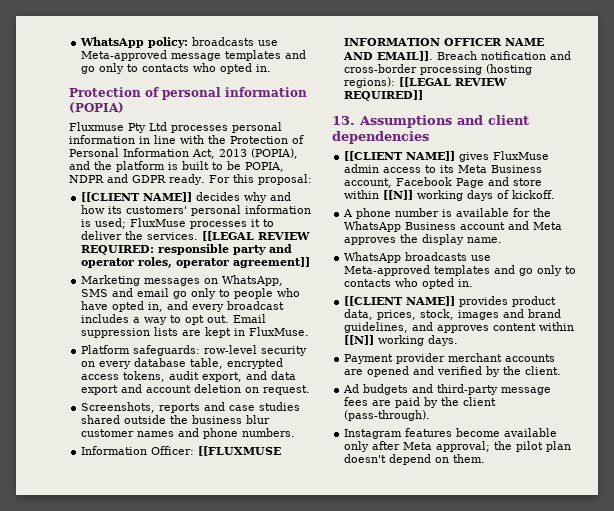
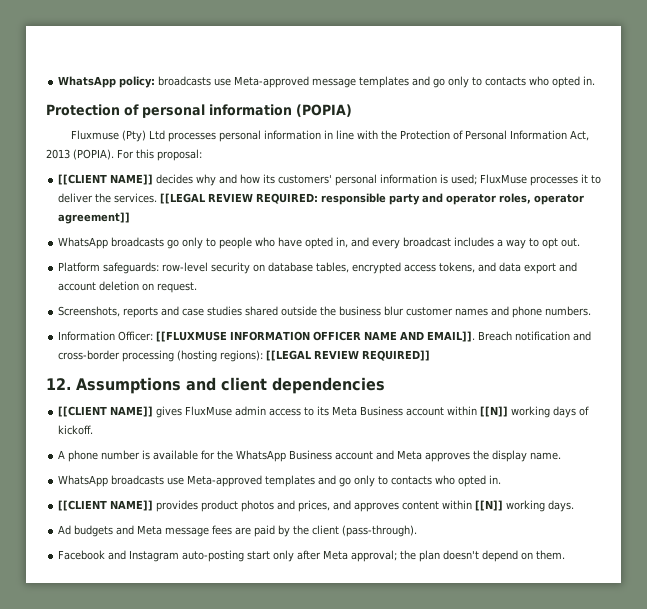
[128,123,146,133] Pty -> [121,130,146,142] (Pty)
[251,148,298,159] [69,161,284,172] [69,174,205,185] (POPIA), and the platform is built to be POPIA, NDPR and GDPR ready. -> [73,149,114,160] (POPIA).
[81,275,284,286] [81,288,170,297] Marketing messages on WhatsApp, SMS and email -> [58,237,165,249] WhatsApp broadcasts
[233,314,267,323] [81,327,310,338] Email suppression lists are kept in FluxMuse. -> (581, 242) none
[99,358,224,369] every database table, -> [268,262,350,273] database tables,
[169,371,243,382] audit export, -> (476, 267) none
[332,116,355,125] 13. -> [46,378,71,390] 12.
[344,177,543,188] account, Facebook Page and store -> [406,407,445,416] account
[344,309,562,320] [344,322,409,333] data, prices, stock, images and brand guidelines, -> [241,500,331,512] photos and prices,
[344,353,556,364] [344,366,562,377] // Payment provider merchant accounts are opened and verified by the client. -> (575, 506) none
[437,384,499,395] third-party -> [137,525,163,535] Meta
[344,428,558,439] Instagram features become available -> [58,550,271,562] Facebook and Instagram auto-posting start
[516,441,544,452] pilot -> (417, 555) none

